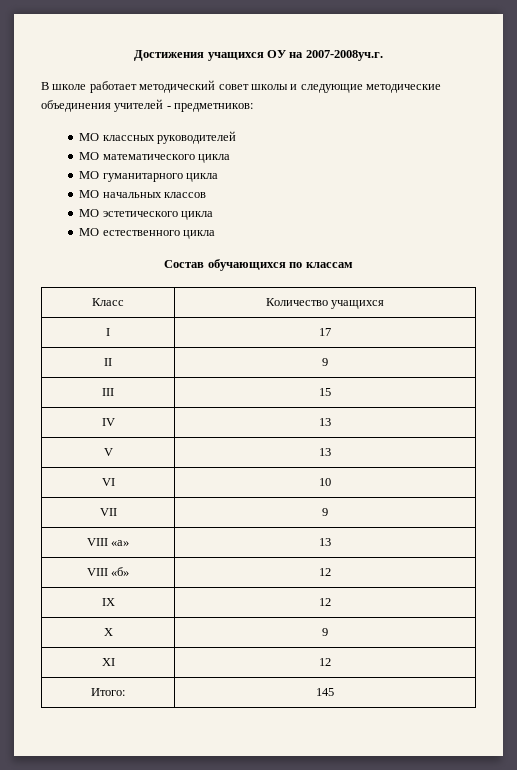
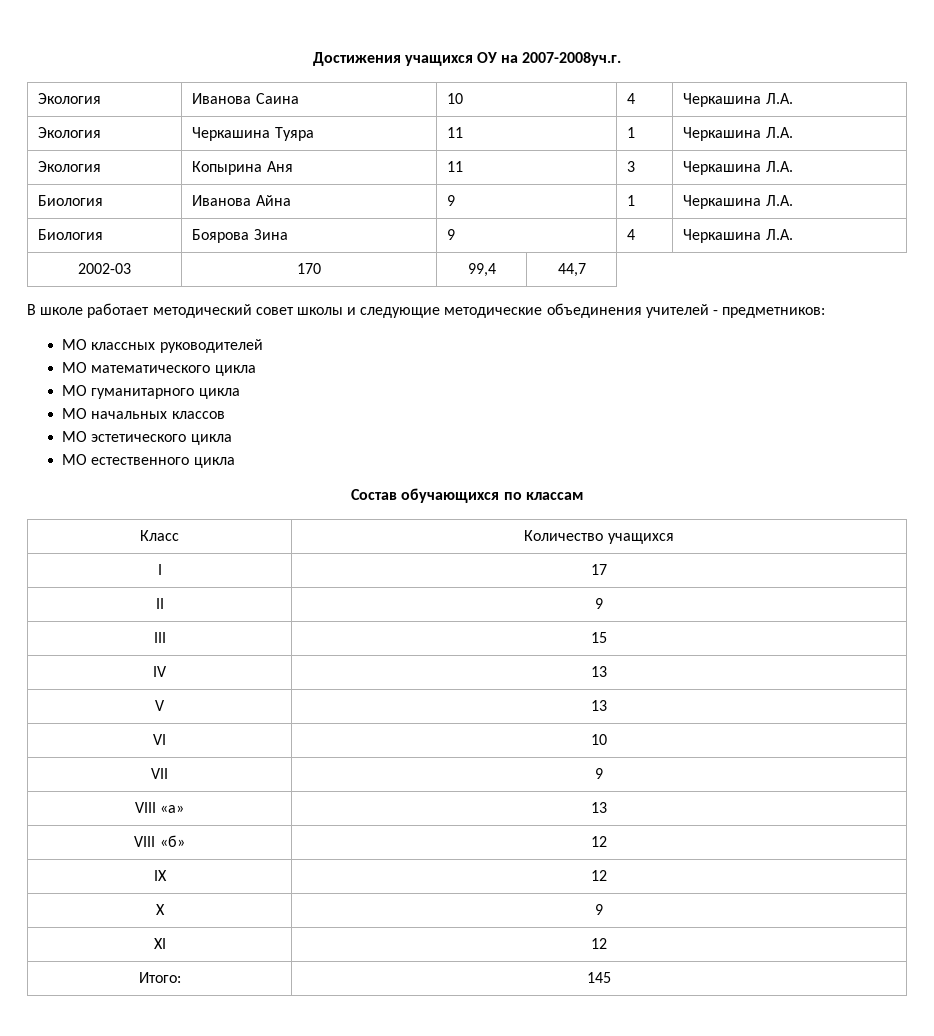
(383, 55) none -> [38,93,102,104] [192,93,299,104] [447,93,464,104] [627,93,636,104] [683,93,793,107] [38,127,102,138] [192,127,314,141] [447,127,464,138] [627,127,636,138] [683,127,793,141] [38,161,102,172] [192,161,293,175] [447,161,464,172] [627,161,636,172] [683,161,793,175] [38,195,104,206] [192,195,291,206] [447,195,456,206] [627,195,636,206] [683,195,793,209] [38,229,104,240] [192,229,288,243] [447,229,456,240] [627,229,636,240] [683,229,793,243] [78,263,131,274] [297,263,321,274] [467,263,496,277] [557,263,586,277] // Экология | Иванова Саина | 10 | 4 | Черкашина Л.А. // Экология | Черкашина Туяра | 11 | 1 | Черкашина Л.А. // Экология | Копырина Аня | 11 | 3 | Черкашина Л.А. // Биология | Иванова Айна | 9 | 1 | Черкашина Л.А. // Биология | Боярова Зина | 9 | 4 | Черкашина Л.А. // 2002-03 | 170 | 99,4 | 44,7

